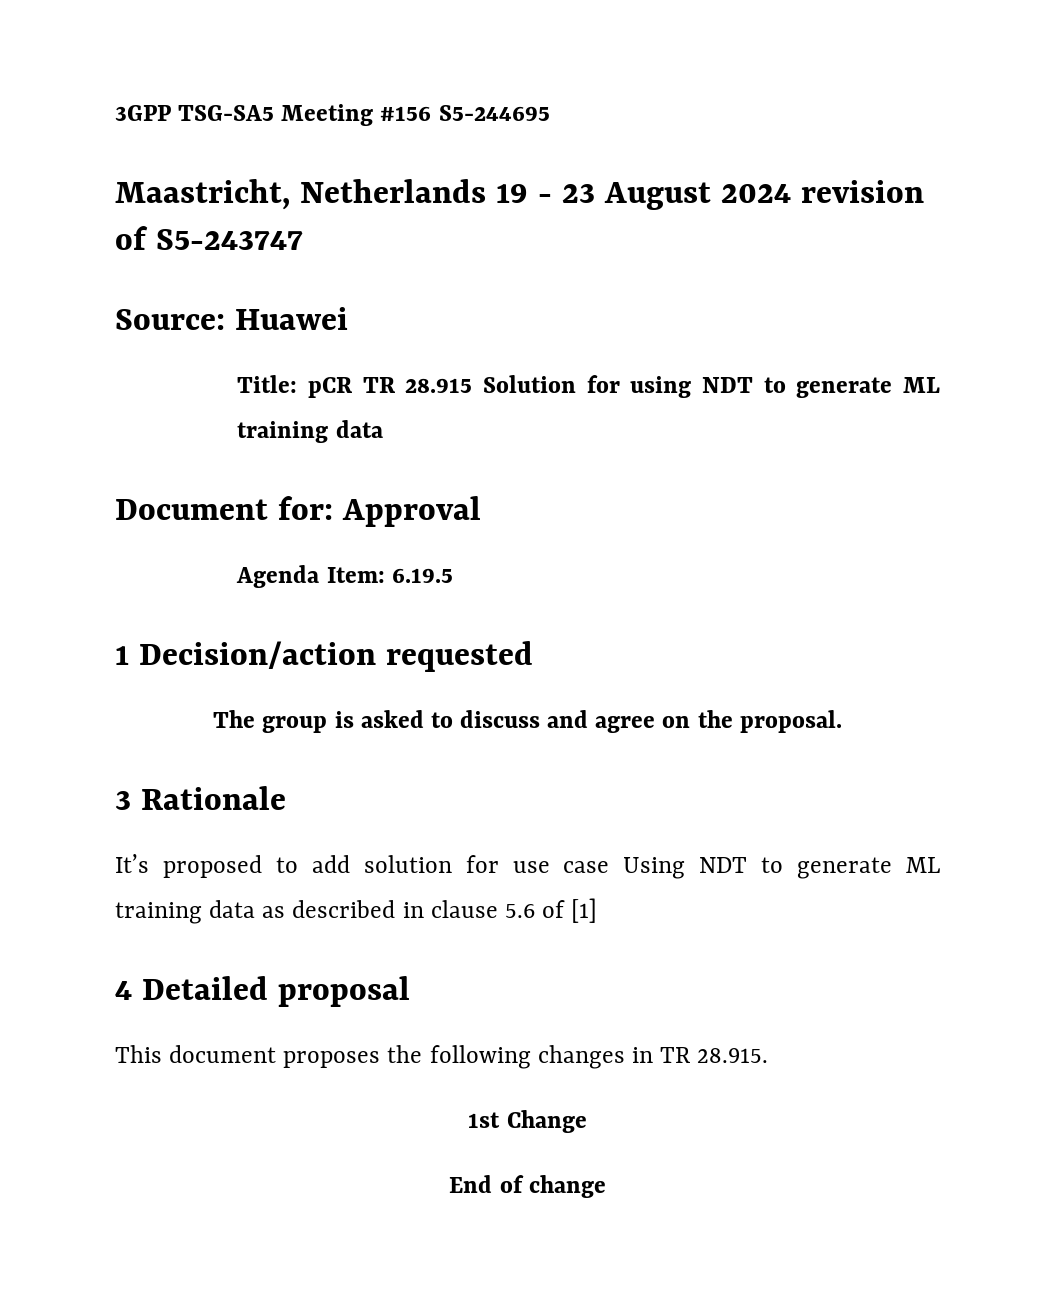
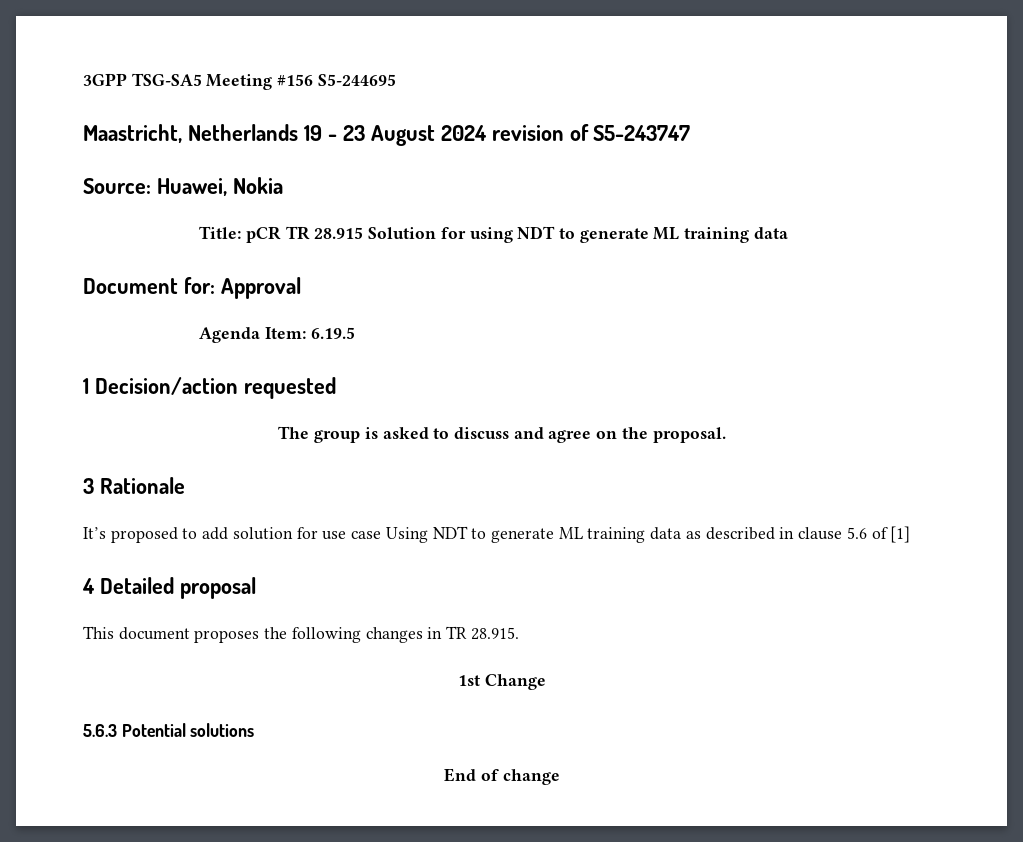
[234,307,348,330] Huawei -> [156,177,283,197] Huawei, Nokia
(587, 1121) none -> [83,723,255,737] // 5.6.3 Potential solutions

